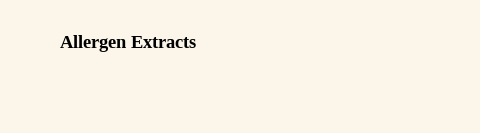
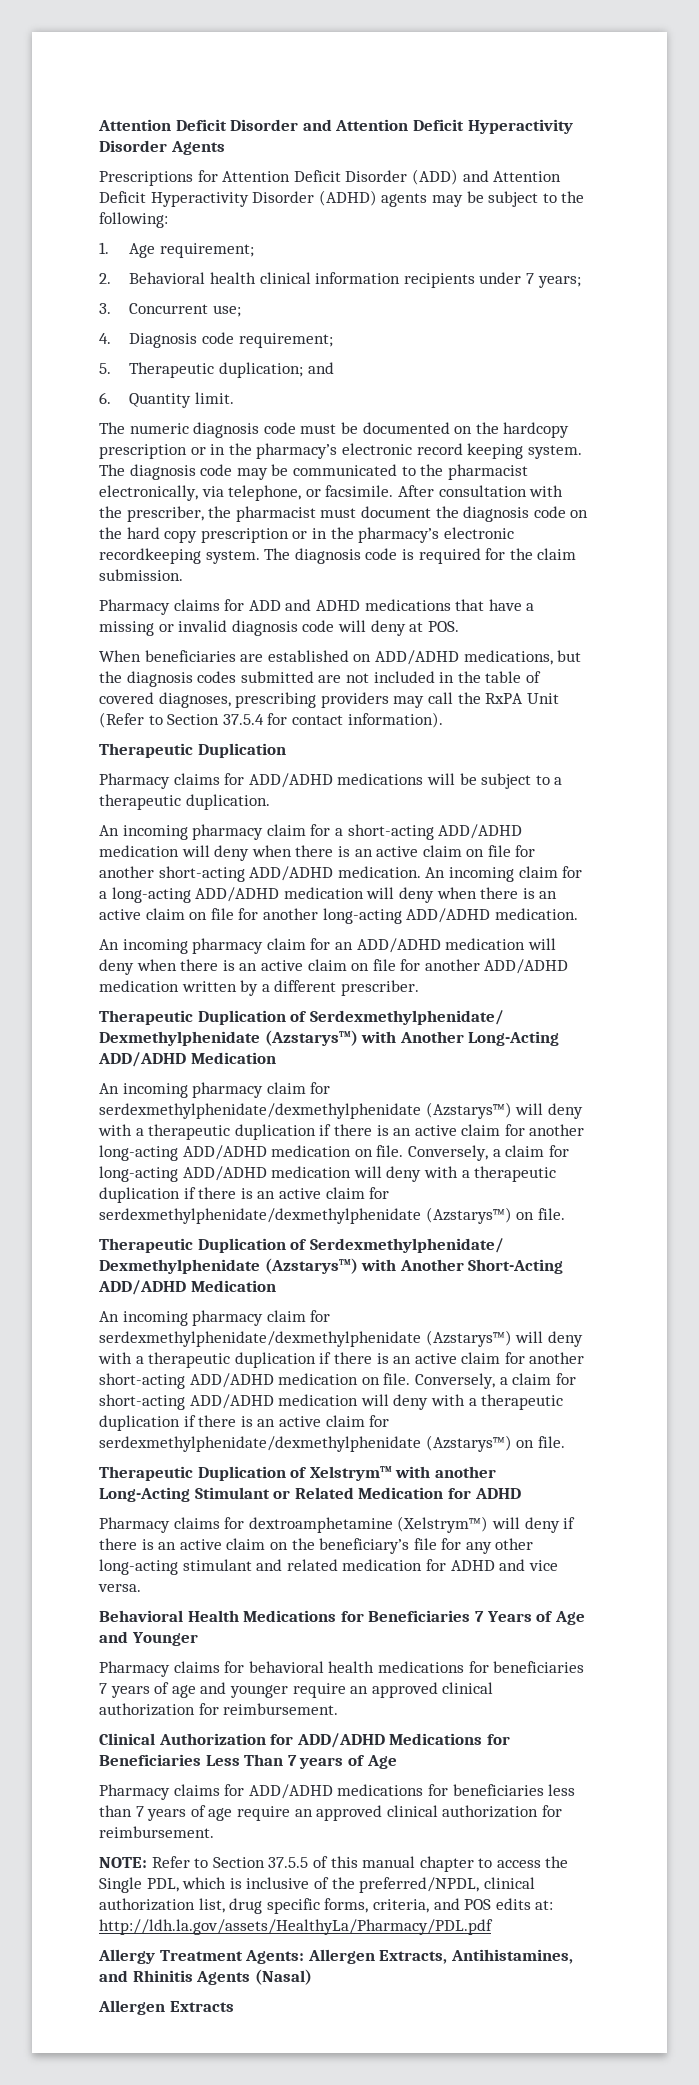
(60, 43) none -> [98,119,573,134] [99,140,225,155] [99,169,562,186] [99,190,585,207] [99,212,168,228] [99,242,255,258] [99,272,581,288] [99,303,242,317] [99,332,333,348] [99,362,334,378] [99,392,235,408] [99,422,570,438] [99,443,582,459] [99,464,528,480] [99,485,564,501] [99,506,589,522] [99,527,514,543] [99,548,577,564] [99,569,183,581] [99,599,535,615] [99,620,459,636] [99,650,582,665] [99,671,541,687] [99,692,559,708] [99,712,443,728] [99,743,286,758] [99,773,563,789] [99,794,270,810] [99,824,523,840] [99,845,536,861] [99,866,583,882] [99,887,558,903] [99,908,578,924] [99,938,556,954] [99,959,569,975] [99,980,419,996] [99,1010,504,1025] [99,1030,560,1046] [98,1052,276,1067] [99,1082,331,1098] [99,1102,583,1119] [98,1124,585,1140] [99,1145,569,1161] [99,1166,557,1182] [99,1187,390,1203] [99,1207,565,1224] [99,1238,504,1253] [99,1258,564,1274] [98,1280,276,1295] [99,1310,331,1326] [99,1330,583,1347] [98,1352,585,1368] [99,1373,576,1389] [99,1394,564,1410] [99,1415,390,1431] [99,1435,565,1452] [99,1466,496,1481] [99,1487,521,1502] [99,1516,576,1533] [99,1538,534,1554] [99,1559,558,1575] [98,1584,141,1592] [99,1610,585,1625] [99,1631,198,1646] [99,1661,585,1677] [99,1682,494,1698] [99,1703,339,1716] [99,1733,510,1748] [99,1754,397,1769] [99,1784,576,1800] [99,1805,562,1821] [99,1826,214,1838] [99,1856,569,1872] [99,1877,535,1893] [99,1898,554,1914] [99,1919,493,1935] [98,1949,573,1964] [99,1969,312,1985] Attention Deficit Disorder and Attention Deficit Hyperactivity Disorder Agents // Prescriptions for Attention Deficit Disorder (ADD) and Attention Deficit Hyperactivity Disorder (ADHD) agents may be subject to the following: // 1. Age requirement; // 2. Behavioral health clinical information recipients under 7 years; // 3. Concurrent use; // 4. Diagnosis code requirement; // 5. Therapeutic duplication; and // 6. Quantity limit. // The numeric diagnosis code must be documented on the hardcopy prescription or in the pharmacy’s electronic record keeping system. The diagnosis code may be communicated to the pharmacist electronically, via telephone, or facsimile. After consultation with the prescriber, the pharmacist must document the diagnosis code on the hard copy prescription or in the pharmacy’s electronic recordkeeping system. The diagnosis code is required for the claim submission. // Pharmacy claims for ADD and ADHD medications that have a missing or invalid diagnosis code will deny at POS. // When beneficiaries are established on ADD/ADHD medications, but the diagnosis codes submitted are not included in the table of covered diagnoses, prescribing providers may call the RxPA Unit (Refer to Section 37.5.4 for contact information). // Therapeutic Duplication // Pharmacy claims for ADD/ADHD medications will be subject to a therapeutic duplication. // An incoming pharmacy claim for a short-acting ADD/ADHD medication will deny when there is an active claim on file for another short-acting ADD/ADHD medication. An incoming claim for a long-acting ADD/ADHD medication will deny when there is an active claim on file for another long-acting ADD/ADHD medication. // An incoming pharmacy claim for an ADD/ADHD medication will deny when there is an active claim on file for another ADD/ADHD medication written by a different prescriber. // Therapeutic Duplication of Serdexmethylphenidate/ Dexmethylphenidate (Azstarys™) with Another Long-Acting ADD/ADHD Medication // An incoming pharmacy claim for serdexmethylphenidate/dexmethylphenidate (Azstarys™) will deny with a therapeutic duplication if there is an active claim for another long-acting ADD/ADHD medication on file. Conversely, a claim for long-acting ADD/ADHD medication will deny with a therapeutic duplication if there is an active claim for serdexmethylphenidate/dexmethylphenidate (Azstarys™) on file. // Therapeutic Duplication of Serdexmethylphenidate/ Dexmethylphenidate (Azstarys™) with Another Short-Acting ADD/ADHD Medication // An incoming pharmacy claim for serdexmethylphenidate/dexmethylphenidate (Azstarys™) will deny with a therapeutic duplication if there is an active claim for another short-acting ADD/ADHD medication on file. Conversely, a claim for short-acting ADD/ADHD medication will deny with a therapeutic duplication if there is an active claim for serdexmethylphenidate/dexmethylphenidate (Azstarys™) on file. // Therapeutic Duplication of Xelstrym™ with another Long-Acting Stimulant or Related Medication for ADHD // Pharmacy claims for dextroamphetamine (Xelstrym™) will deny if there is an active claim on the beneficiary’s file for any other long-acting stimulant and related medication for ADHD and vice versa. // Behavioral Health Medications for Beneficiaries 7 Years of Age and Younger // Pharmacy claims for behavioral health medications for beneficiaries 7 years of age and younger require an approved clinical authorization for reimbursement. // Clinical Authorization for ADD/ADHD Medications for Beneficiaries Less Than 7 years of Age // Pharmacy claims for ADD/ADHD medications for beneficiaries less than 7 years of age require an approved clinical authorization for reimbursement. // NOTE: Refer to Section 37.5.5 of this manual chapter to access the Single PDL, which is inclusive of the preferred/NPDL, clinical authorization list, drug specific forms, criteria, and POS edits at: http://ldh.la.gov/assets/HealthyLa/Pharmacy/PDL.pdf // Allergy Treatment Agents: Allergen Extracts, Antihistamines, and Rhinitis Agents (Nasal) //

